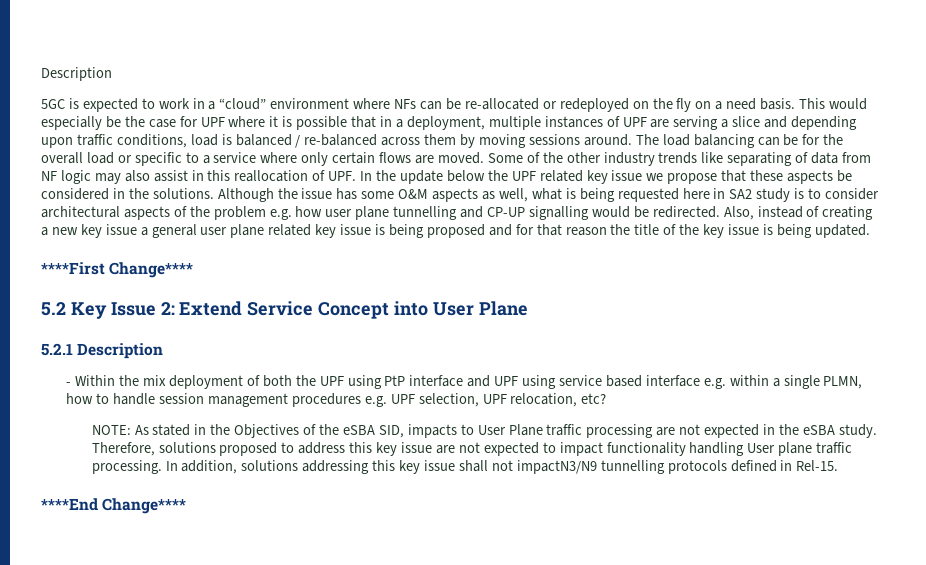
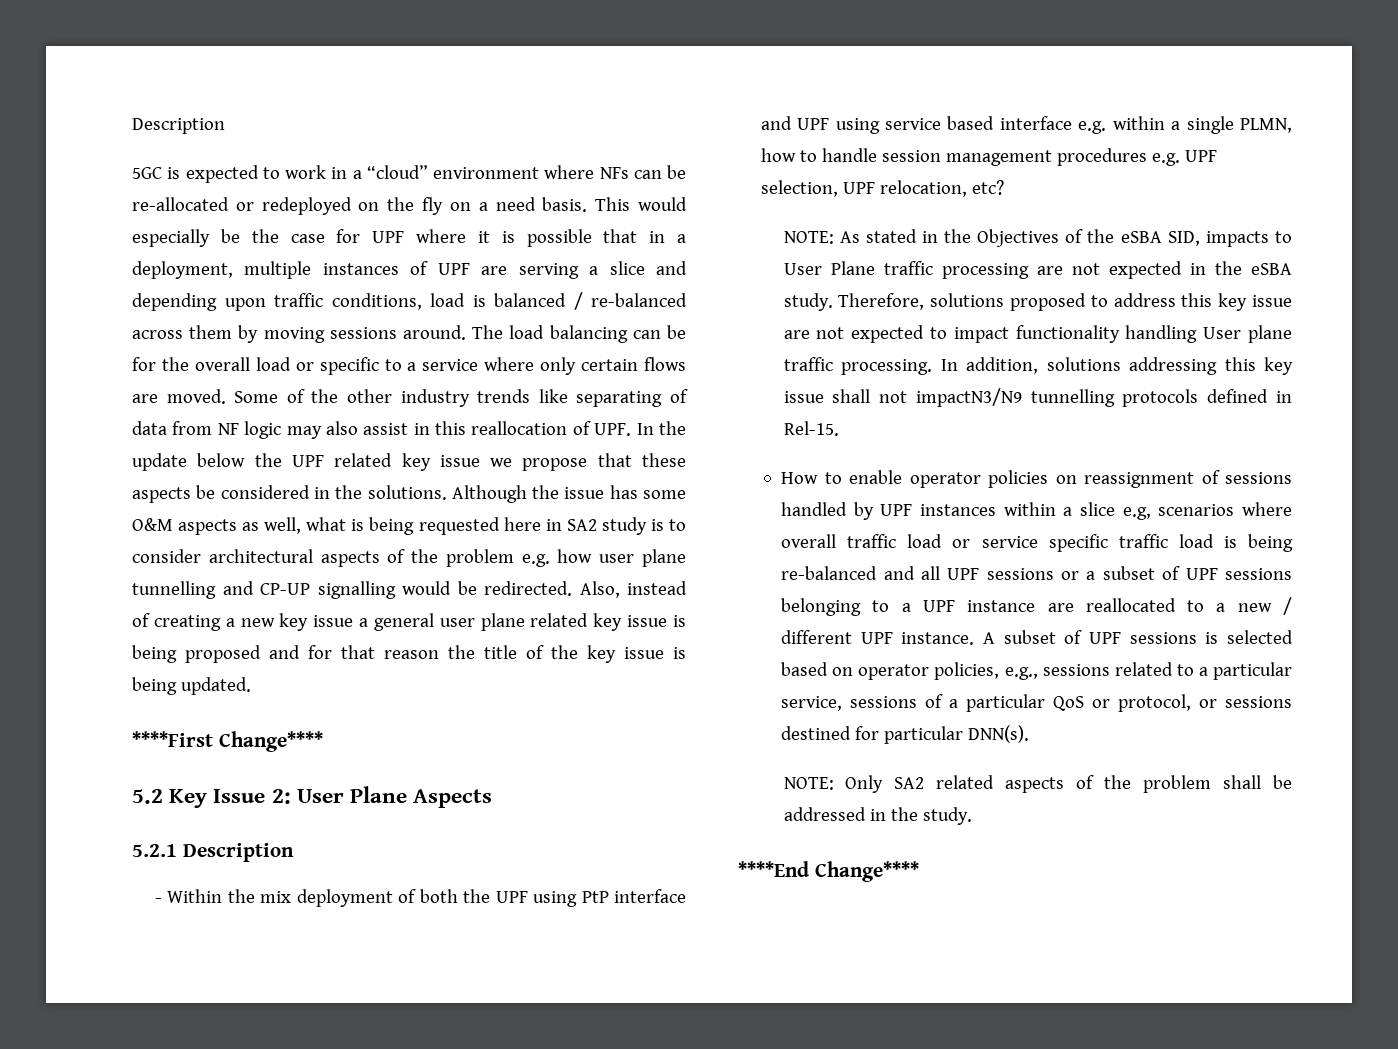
[179,301,528,319] Extend Service Concept into User Plane -> [296,786,493,808] User Plane Aspects
(839, 465) none -> [781,470,1292,488] [781,502,1292,520] [781,534,1293,552] [781,566,1292,580] [781,597,1292,616] [781,630,1293,645] [781,662,1292,680] [781,694,1292,712] [781,725,1030,744] [783,775,1292,793] [783,807,972,825] // How to enable operator policies on reassignment of sessions handled by UPF instances within a slice e.g, scenarios where overall traffic load or service specific traffic load is being re-balanced and all UPF sessions or a subset of UPF sessions belonging to a UPF instance are reallocated to a new / different UPF instance. A subset of UPF sessions is selected based on operator policies, e.g., sessions related to a particular service, sessions of a particular QoS or protocol, or sessions destined for particular DNN(s). // NOTE: Only SA2 related aspects of the problem shall be addressed in the study.

